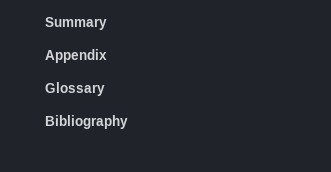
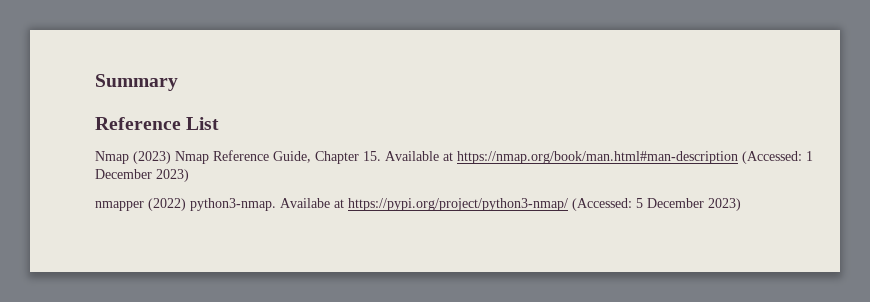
[45,49,107,63] [45,82,105,96] [45,115,128,129] Appendix // Glossary // Bibliography -> [95,117,220,130] [95,150,813,164] [95,169,189,182] [95,198,741,211] Reference List // Nmap (2023) Nmap Reference Guide, Chapter 15. Available at https://nmap.org/book/man.html#man-description (Accessed: 1 December 2023) // nmapper (2022) python3-nmap. Availabe at https://pypi.org/project/python3-nmap/ (Accessed: 5 December 2023)

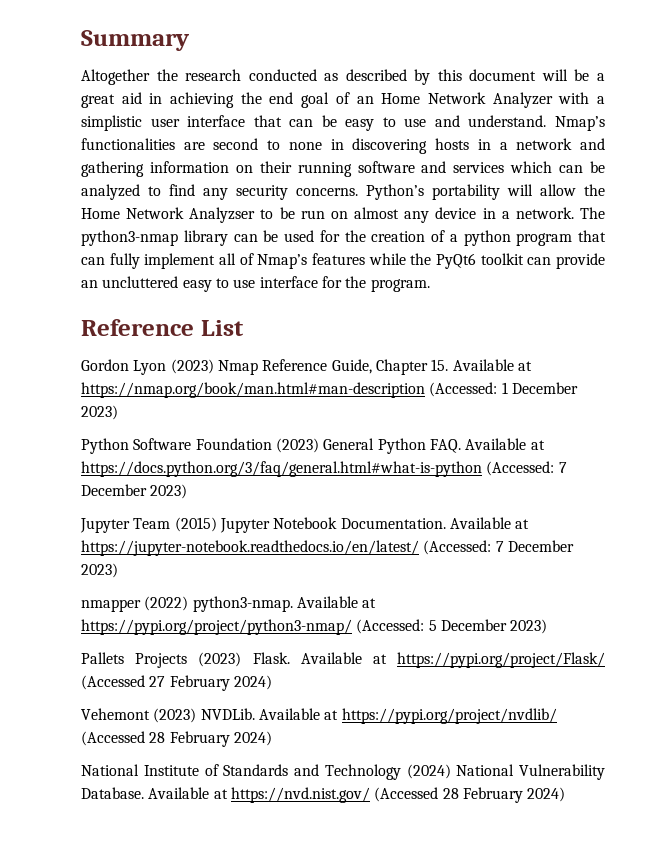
(178, 82) none -> [81,69,606,85] [81,92,605,108] [81,115,606,131] [81,138,606,154] [81,161,605,177] [81,184,605,200] [81,207,605,223] [81,230,606,246] [81,253,605,269] [81,276,430,292] // Altogether the research conducted as described by this document will be a great aid in achieving the end goal of an Home Network Analyzer with a simplistic user interface that can be easy to use and understand. Nmap’s functionalities are second to none in discovering hosts in a network and gathering information on their running software and services which can be analyzed to find any security concerns. Python’s portability will allow the Home Network Analyzser to be run on almost any device in a network. The python3-nmap library can be used for the creation of a python program that can fully implement all of Nmap’s features while the PyQt6 toolkit can provide an uncluttered easy to use interface for the program.
[95,151,129,164] Nmap -> [81,359,167,375] Gordon Lyon
(189, 175) none -> [81,438,545,454] [81,461,567,477] [81,484,188,499] [80,517,530,533] [81,540,574,556] [81,563,118,578] // Python Software Foundation (2023) General Python FAQ. Available at https://docs.python.org/3/faq/general.html#what-is-python (Accessed: 7 December 2023) // Jupyter Team (2015) Jupyter Notebook Documentation. Available at https://jupyter-notebook.readthedocs.io/en/latest/ (Accessed: 7 December 2023)
[280,198,330,208] Availabe -> [296,596,358,608] Available
(741, 204) none -> [81,652,606,668] [81,675,272,691] [81,708,557,724] [81,731,272,747] [81,764,605,780] [81,787,566,803] // Pallets Projects (2023) Flask. Available at https://pypi.org/project/Flask/ (Accessed 27 February 2024) // Vehemont (2023) NVDLib. Available at https://pypi.org/project/nvdlib/ (Accessed 28 February 2024) // National Institute of Standards and Technology (2024) National Vulnerability Database. Available at https://nvd.nist.gov/ (Accessed 28 February 2024)

